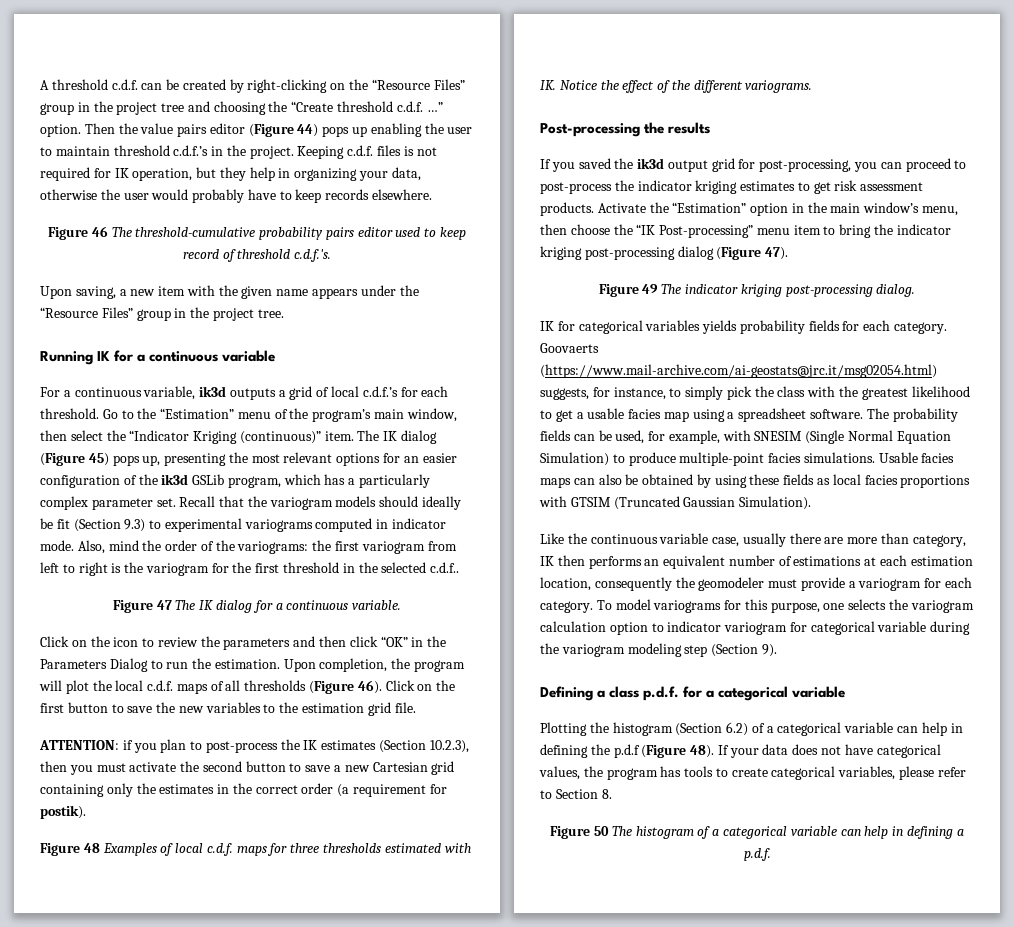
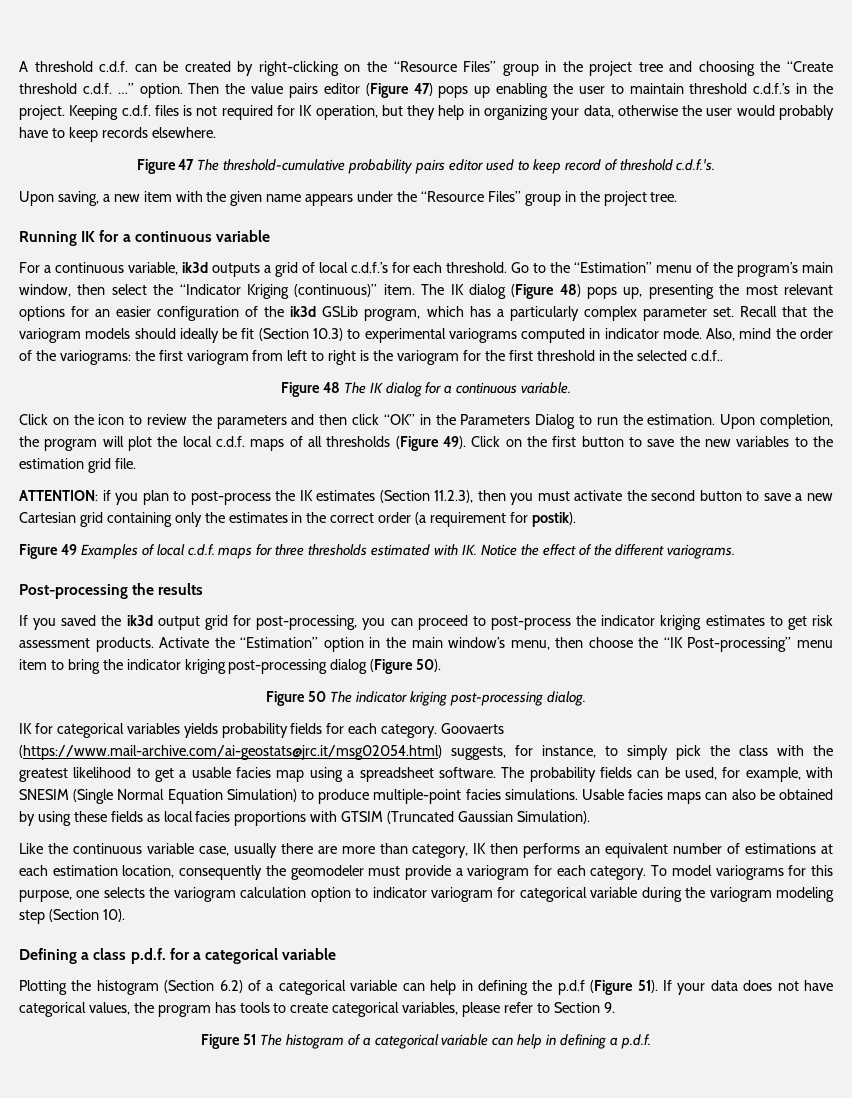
[297,124,319,137] 44) -> [413,83,433,96] 47)
[91,226,108,237] 46 -> [178,159,195,170] 47
[88,453,109,466] 45) -> [559,284,581,297] 48)
[124,519,146,532] 9.3) -> [312,328,343,341] 10.3)
[156,600,172,610] 47 -> [322,382,340,393] 48
[357,680,382,694] 46). -> [442,436,466,449] 49).
[429,740,469,753] 10.2.3), -> [434,490,474,503] 11.2.3),
[83,843,100,853] 48 -> [60,544,77,555] 49
[765,247,789,260] [598,284,659,297] 47). // Figure 49 -> [416,659,442,672] [266,691,327,706] 50). // Figure 50
[761,644,777,657] 9). -> [102,909,125,922] 10).
[690,745,715,758] 48). -> [637,980,658,993] 51).
[601,789,612,799] [550,826,610,839] 8. // Figure 50 -> [603,1002,615,1013] [201,1034,256,1049] 9. // Figure 51

